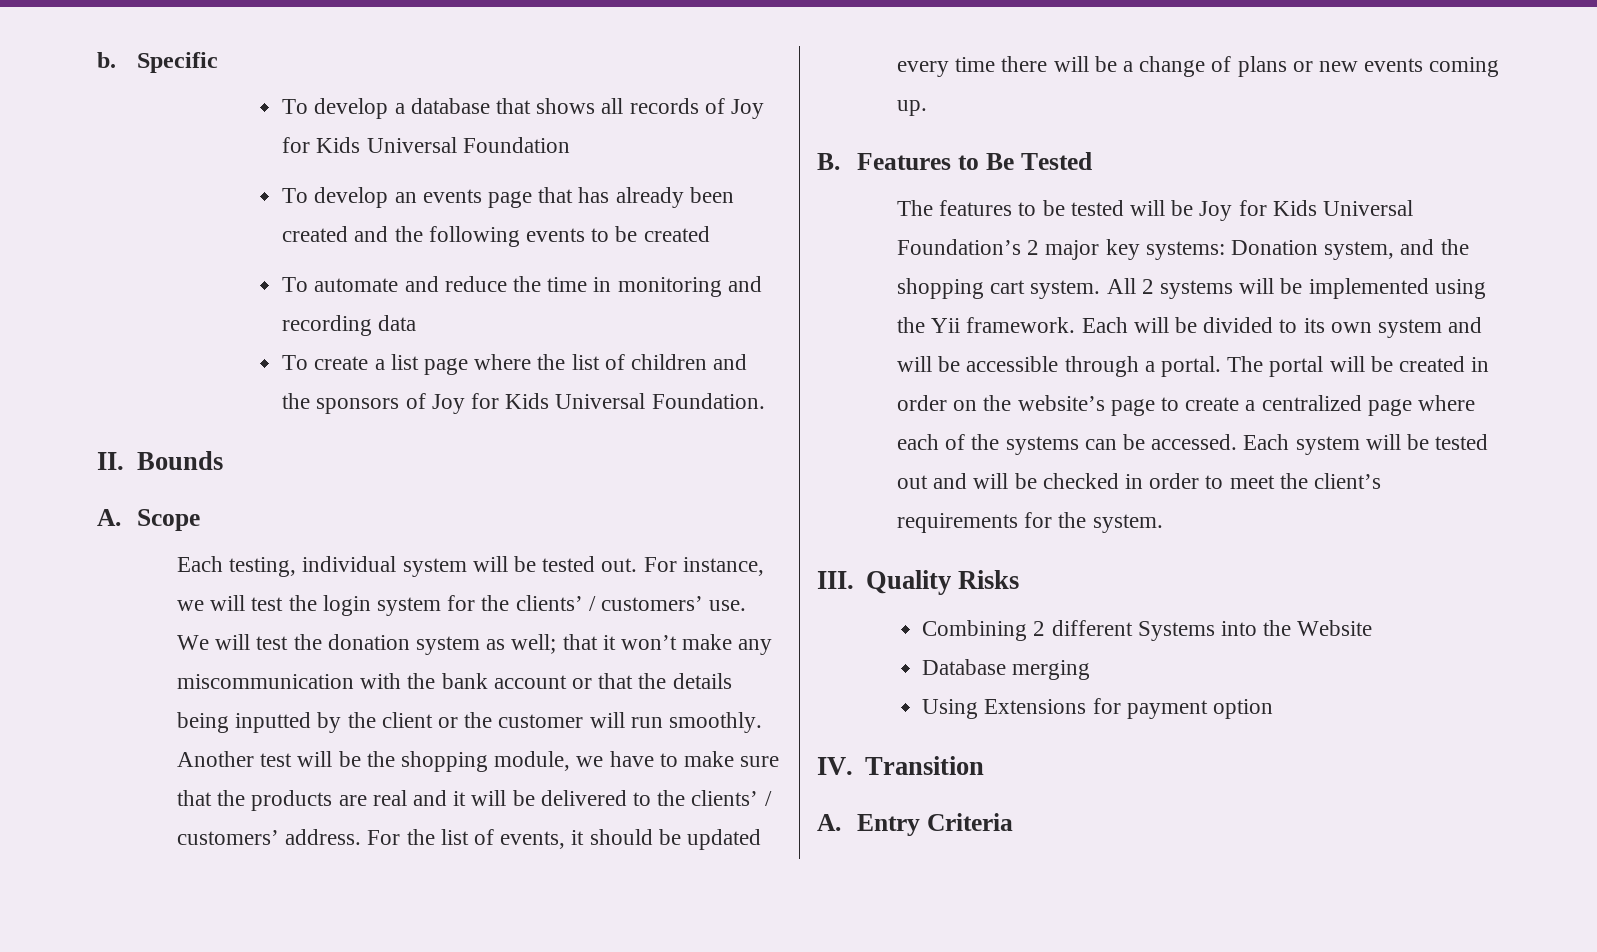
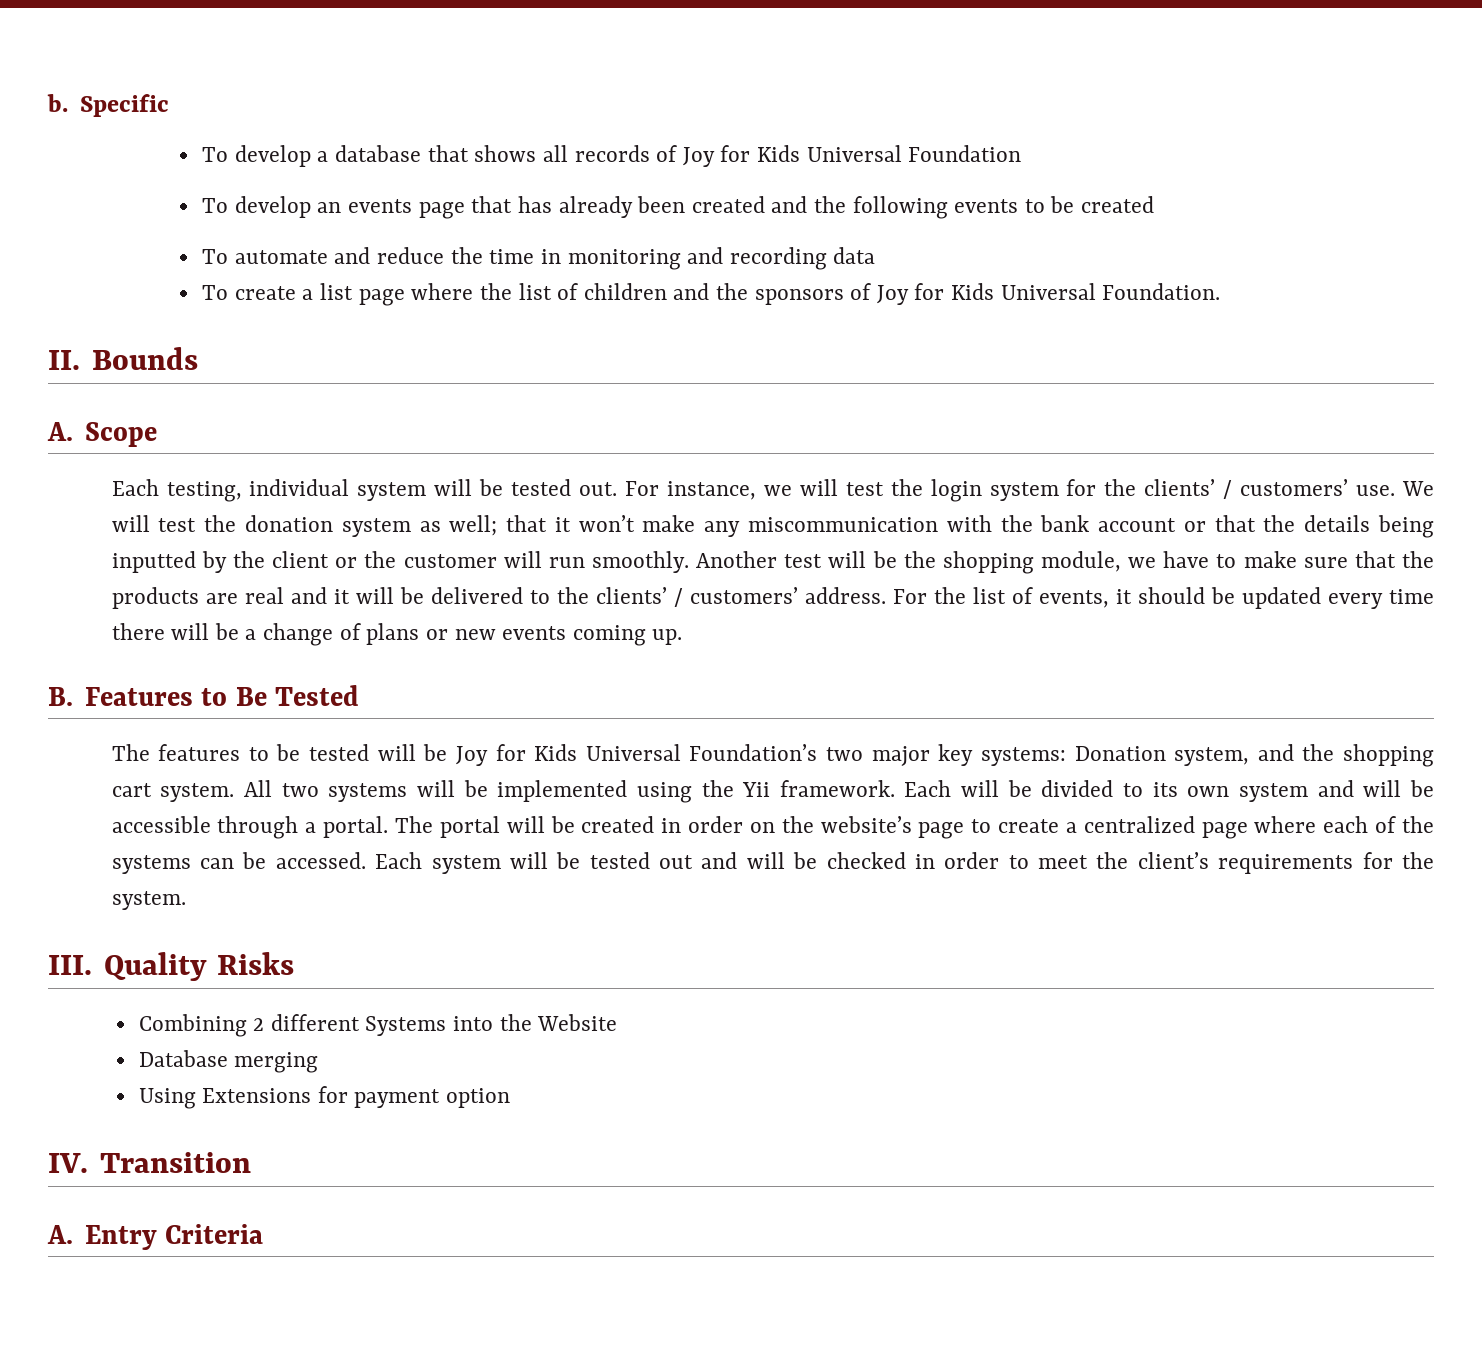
[1027,240,1040,255] 2 -> [826,747,864,761] two
[1141,279,1154,294] 2 -> [281,783,319,797] two

